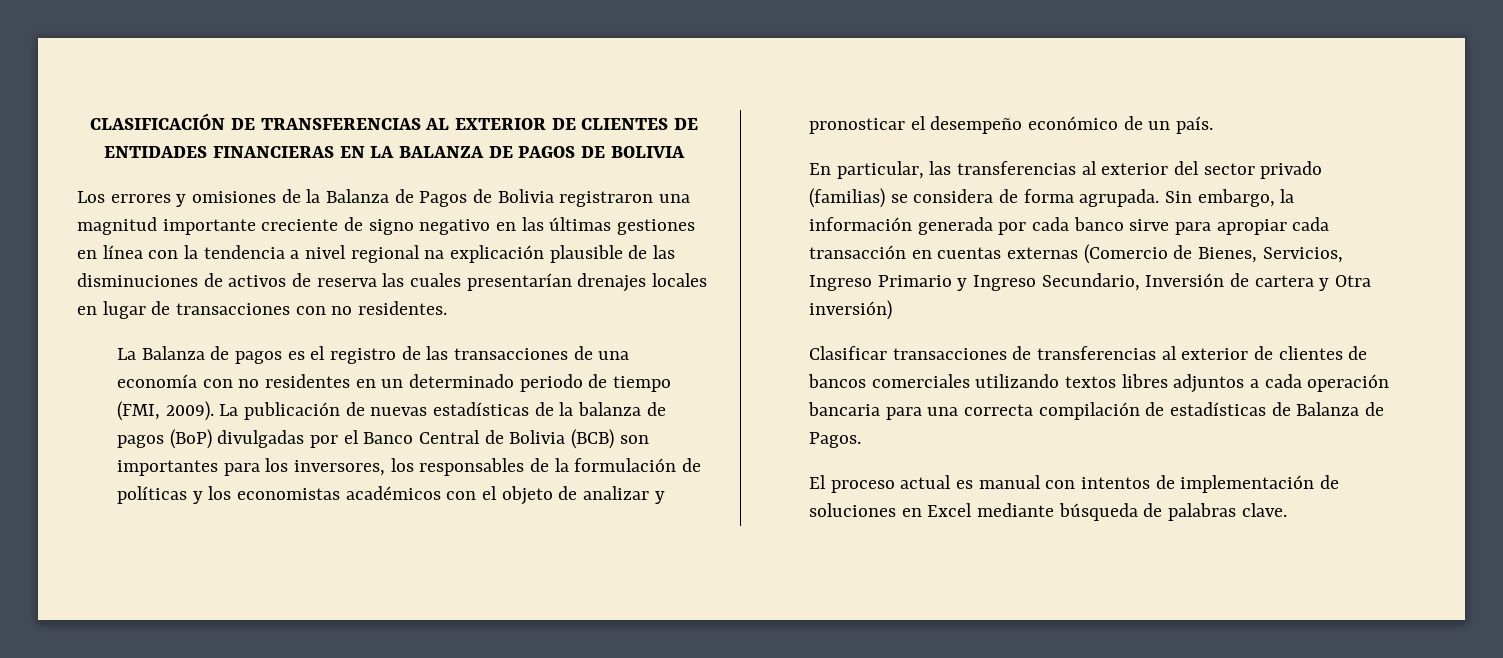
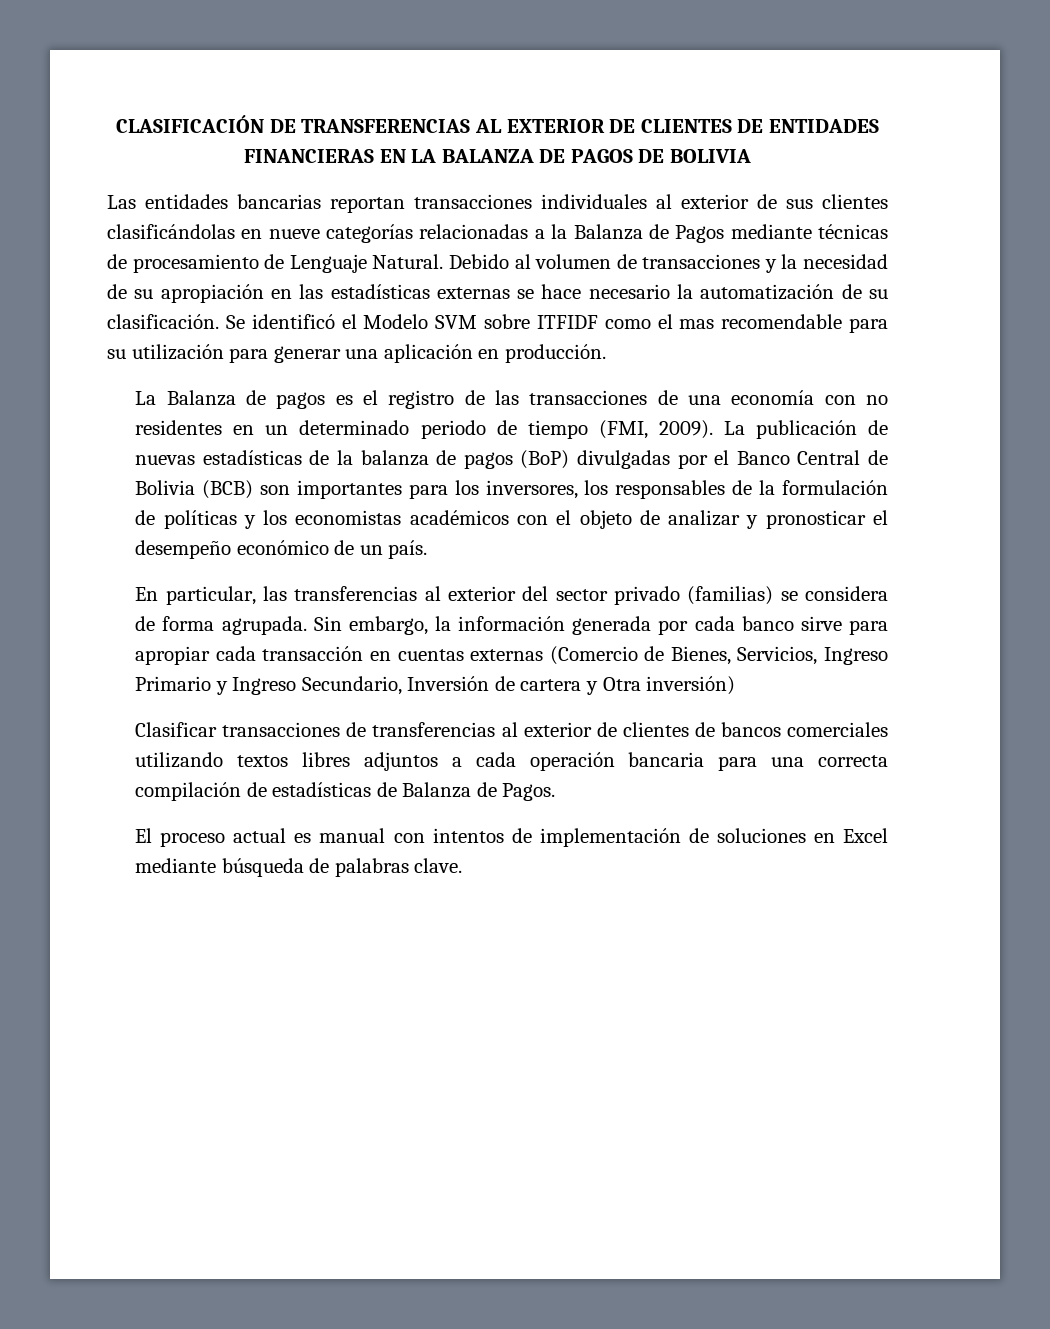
[77,189,691,207] [77,217,696,235] [77,245,676,263] [77,273,708,292] [77,301,448,319] Los errores y omisiones de la Balanza de Pagos de Bolivia registraron una magnitud importante creciente de signo negativo en las últimas gestiones en línea con la tendencia a nivel regional na explicación plausible de las disminuciones de activos de reserva las cuales presentarían drenajes locales en lugar de transacciones con no residentes. -> [107,194,888,213] [107,224,889,243] [107,254,888,273] [107,284,888,303] [107,314,889,333] [107,344,606,363] Las entidades bancarias reportan transacciones individuales al exterior de sus clientes clasificándolas en nueve categorías relacionadas a la Balanza de Pagos mediante técnicas de procesamiento de Lenguaje Natural. Debido al volumen de transacciones y la necesidad de su apropiación en las estadísticas externas se hace necesario la automatización de su clasificación. Se identificó el Modelo SVM sobre ITFIDF como el mas recomendable para su utilización para generar una aplicación en producción.

